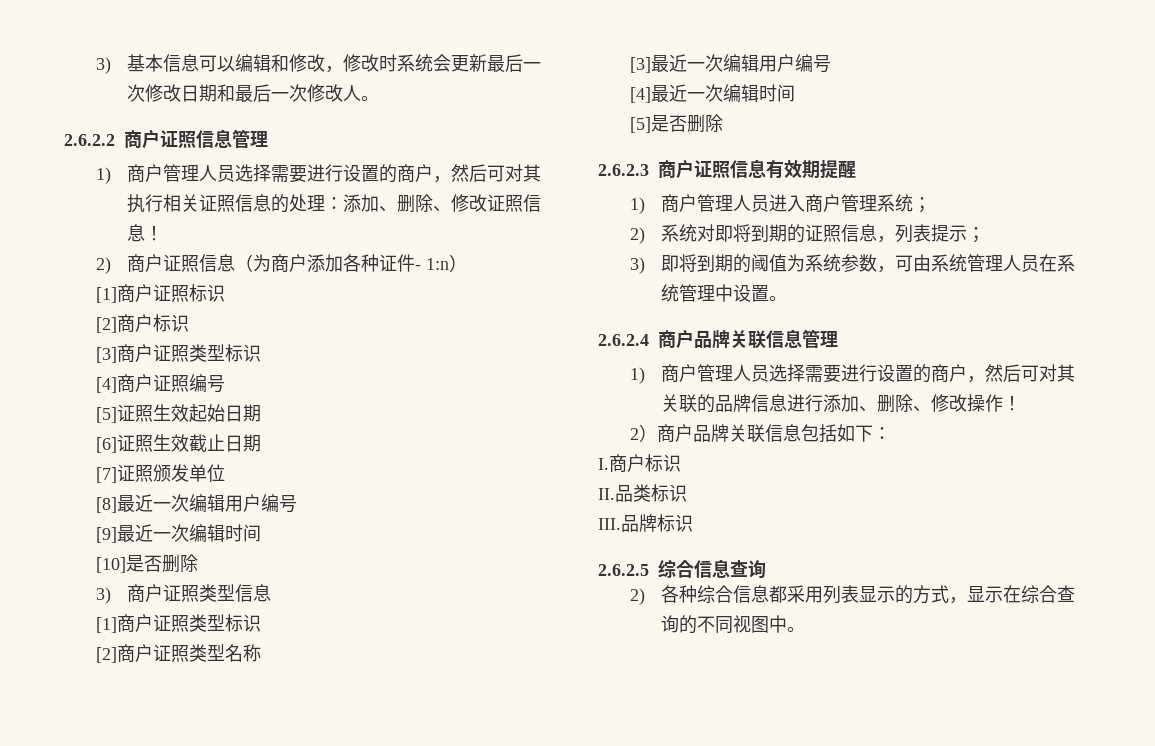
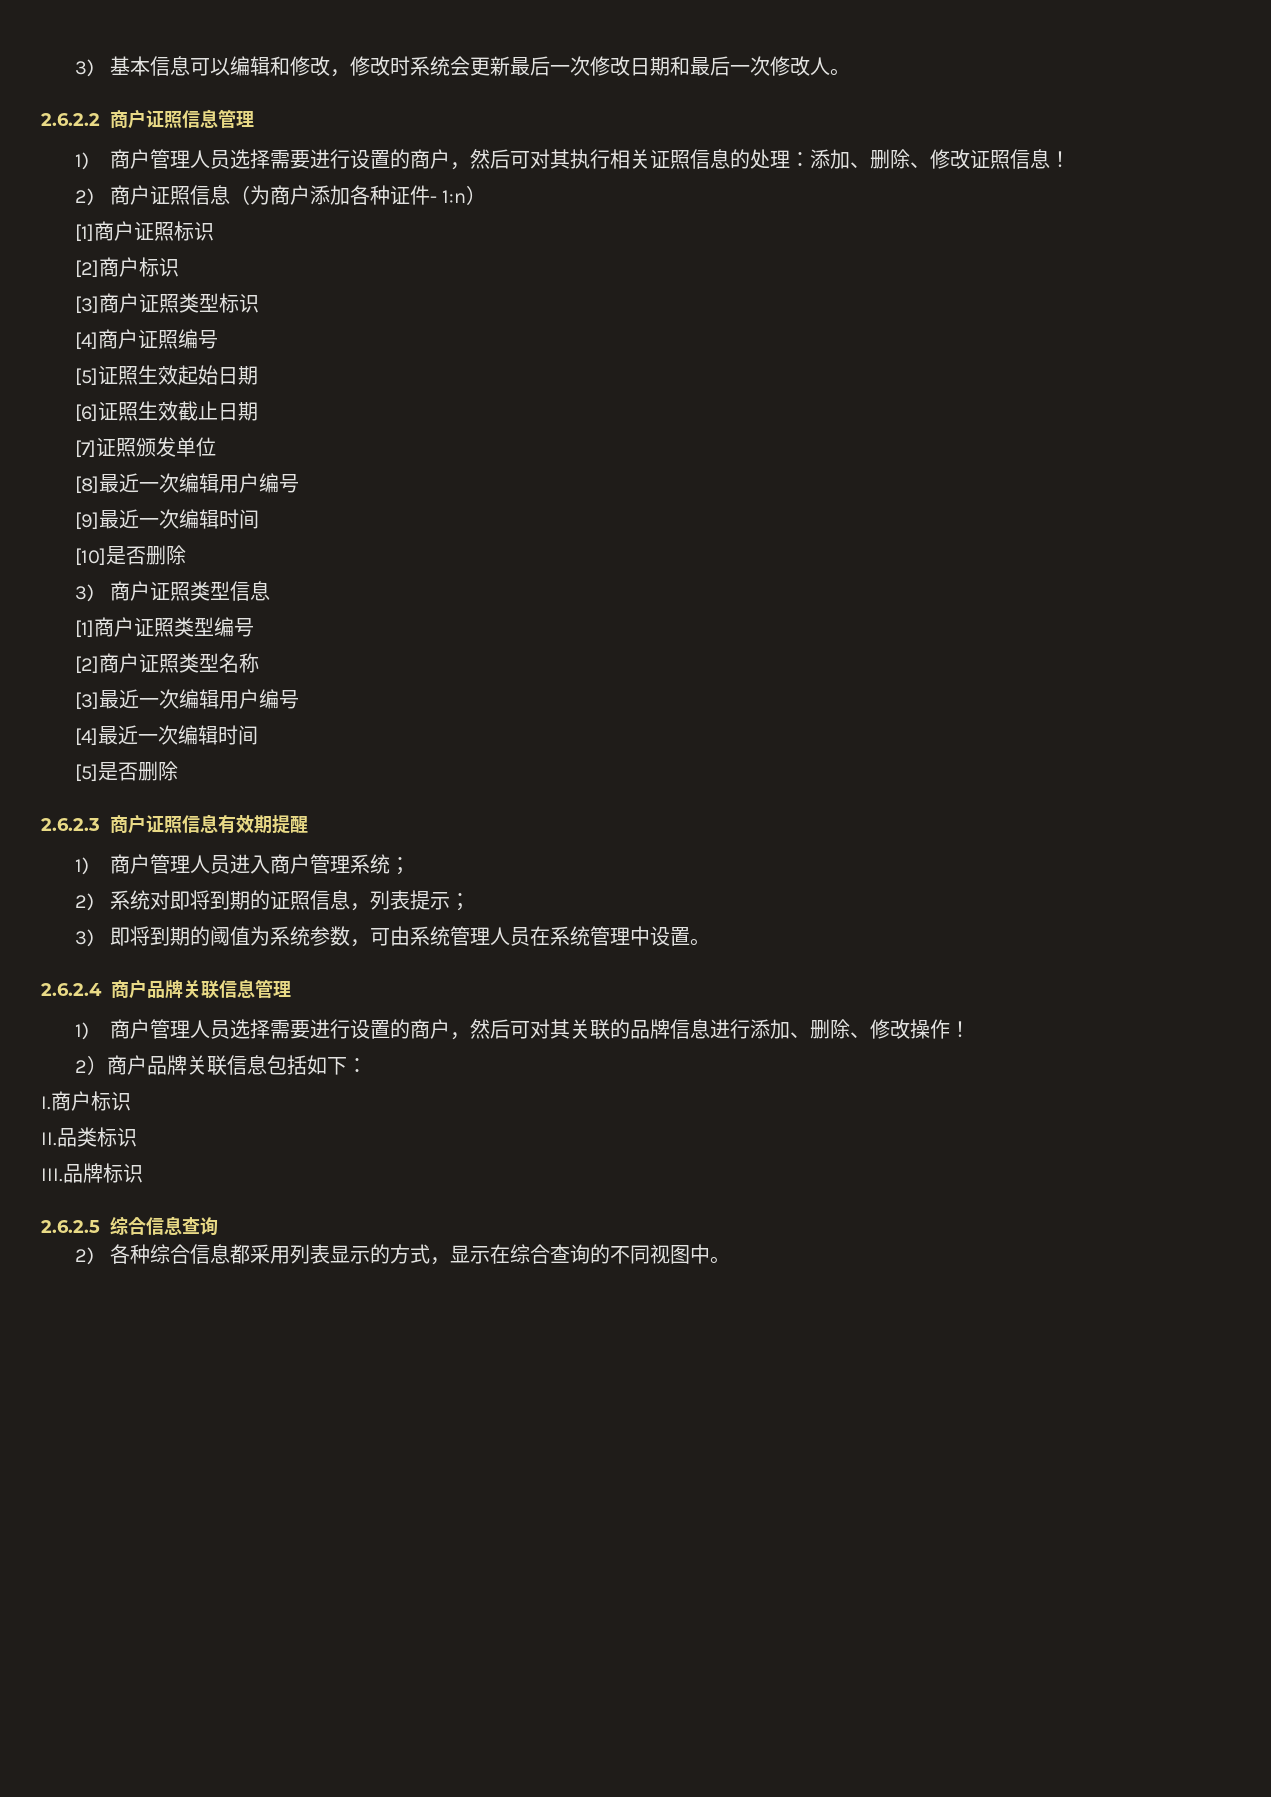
[224,614,261,632] 标识 -> [214,617,255,637] 编号

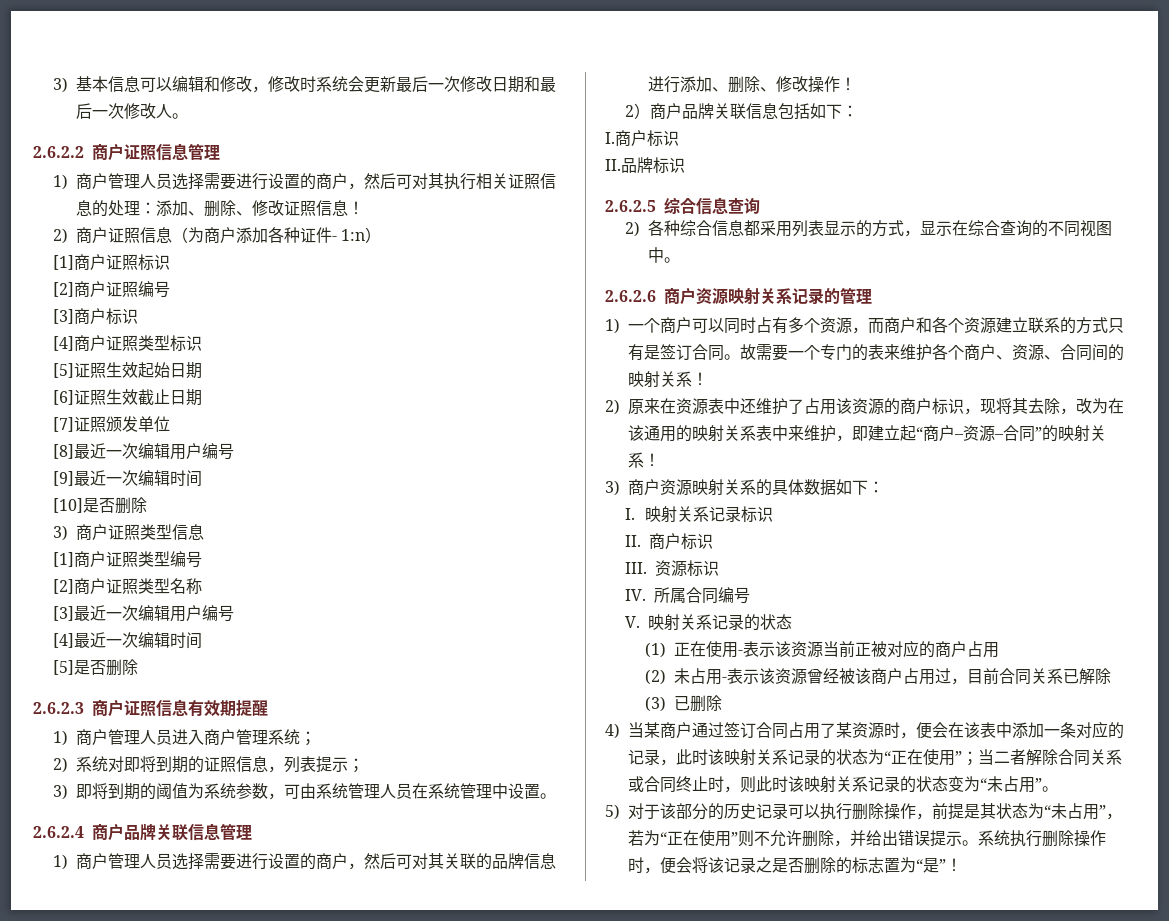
[139,257,180,277] [75,296,100,314] 标识 // [3] -> [105,281,170,298] [52,308,138,325] [52,336,74,351] 证照编号 // [3]商户标识 // [4]
[75,329,219,350] // [4]商户证照编号 -> (202, 343) none
[77,1127,137,1147] [41,1164,83,1183] 类标识 // III.品 -> (637, 165) none
(730, 1260) none -> [605,287,872,305] [605,317,1124,334] [628,344,1124,361] [628,371,708,388] [605,398,1124,415] [628,425,1106,442] [628,452,660,468] [605,479,884,496] [624,506,773,523] [624,533,713,550] [624,560,719,577] [624,587,750,604] [624,614,792,631] [644,640,999,658] [644,668,1111,685] [644,695,722,712] [605,721,1124,739] [628,749,1122,766] [628,776,1058,793] [605,803,1122,820] [628,830,1106,847] [628,857,962,874] // 2.6.2.6商户资源映射关系记录的管理 // 1)一个商户可以同时占有多个资源，而商户和各个资源建立联系的方式只有是签订合同。故需要一个专门的表来维护各个商户、资源、合同间的映射关系！ // 2)原来在资源表中还维护了占用该资源的商户标识，现将其去除，改为在该通用的映射关系表中来维护，即建立起“商户–资源–合同”的映射关系！ // 3)商户资源映射关系的具体数据如下： // I.映射关系记录标识 // II.商户标识 // III.资源标识 // IV.所属合同编号 // V.映射关系记录的状态 // (1)正在使用-表示该资源当前正被对应的商户占用 // (2)未占用-表示该资源曾经被该商户占用过，目前合同关系已解除 // (3)已删除 // 4)当某商户通过签订合同占用了某资源时，便会在该表中添加一条对应的记录，此时该映射关系记录的状态为“正在使用”；当二者解除合同关系或合同终止时，则此时该映射关系记录的状态变为“未占用”。 // 5)对于该部分的历史记录可以执行删除操作，前提是其状态为“未占用”，若为“正在使用”则不允许删除，并给出错误提示。系统执行删除操作时，便会将该记录之是否删除的标志置为“是”！

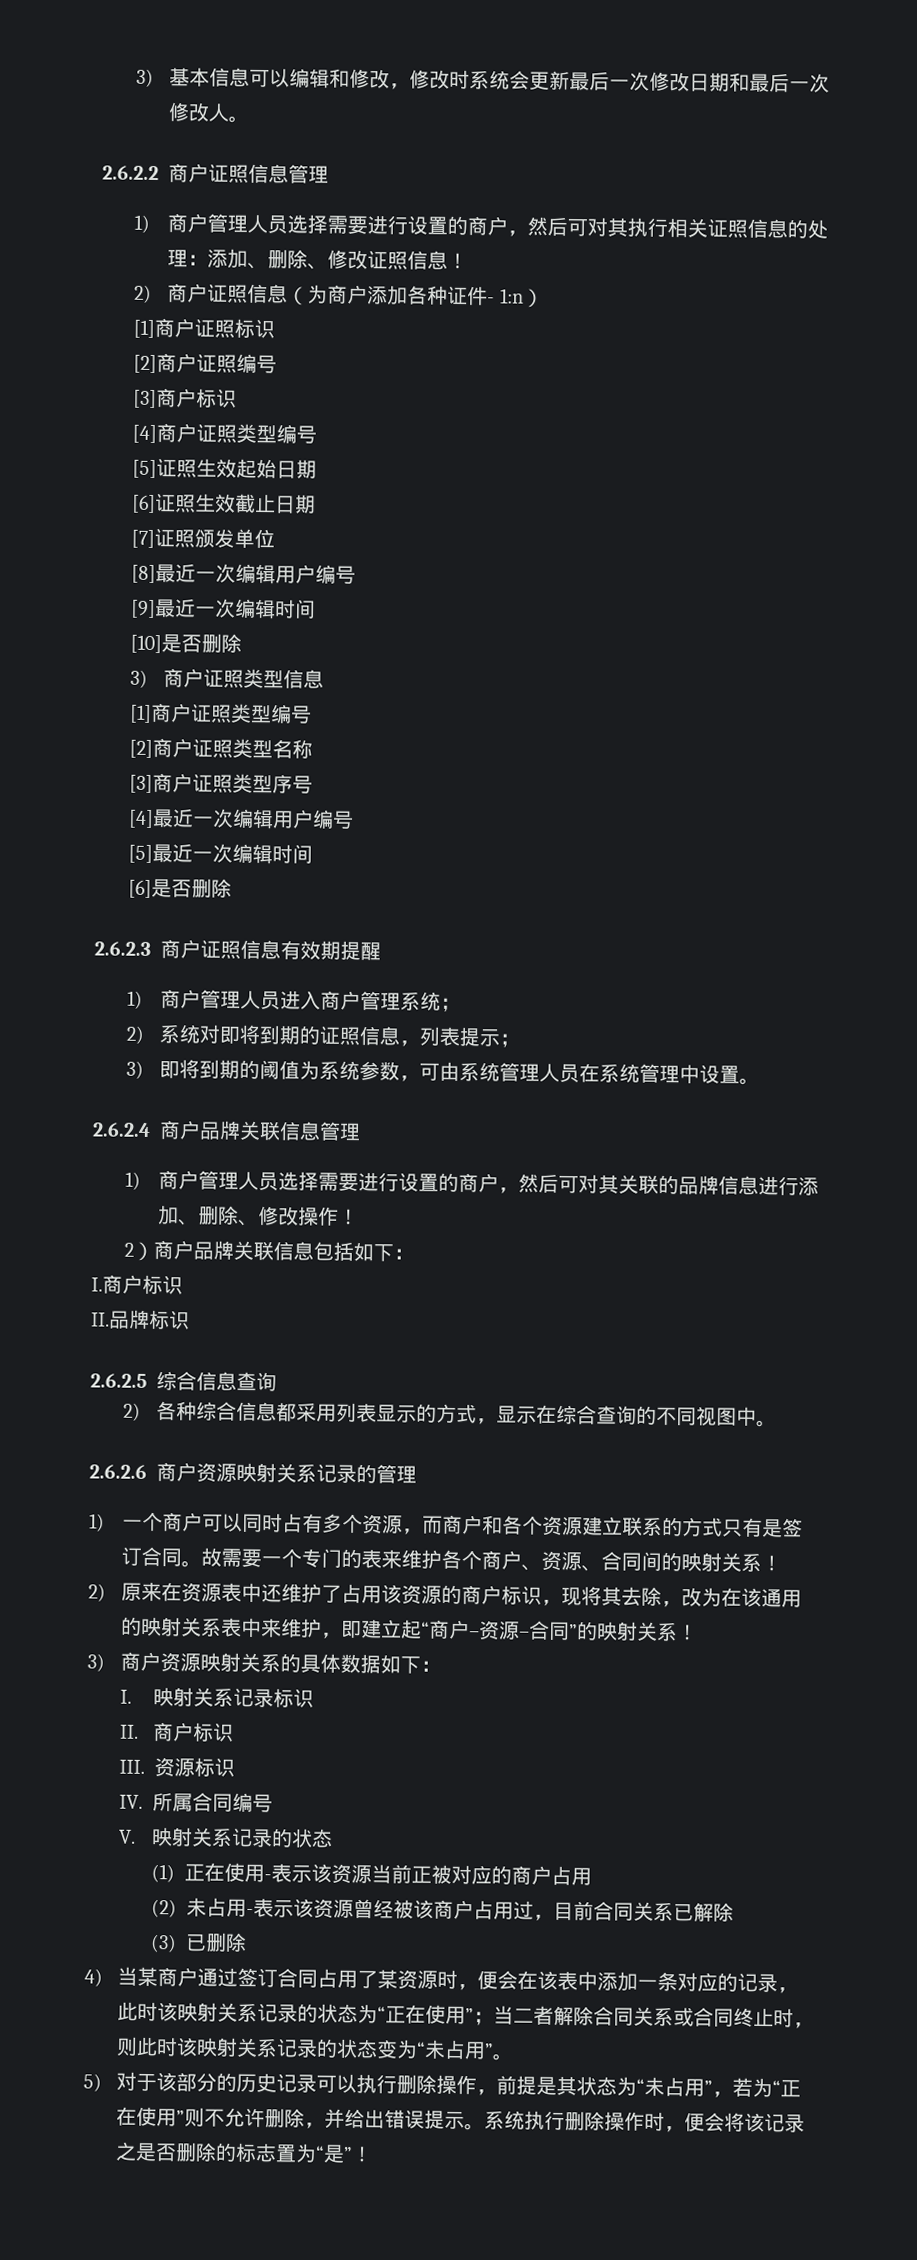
[169,335,202,352] 标识 -> [276,424,318,444] 编号
[73,605,234,622] [52,632,202,649] [52,660,74,675] 最近一次编辑用户编号 // [4]最近一次编辑时间 // [5] -> [152,772,314,794] [128,808,355,830] [128,843,314,865] [128,879,153,898] 商户证照类型序号 // [4]最近一次编辑用户编号 // [5]最近一次编辑时间 // [6]

